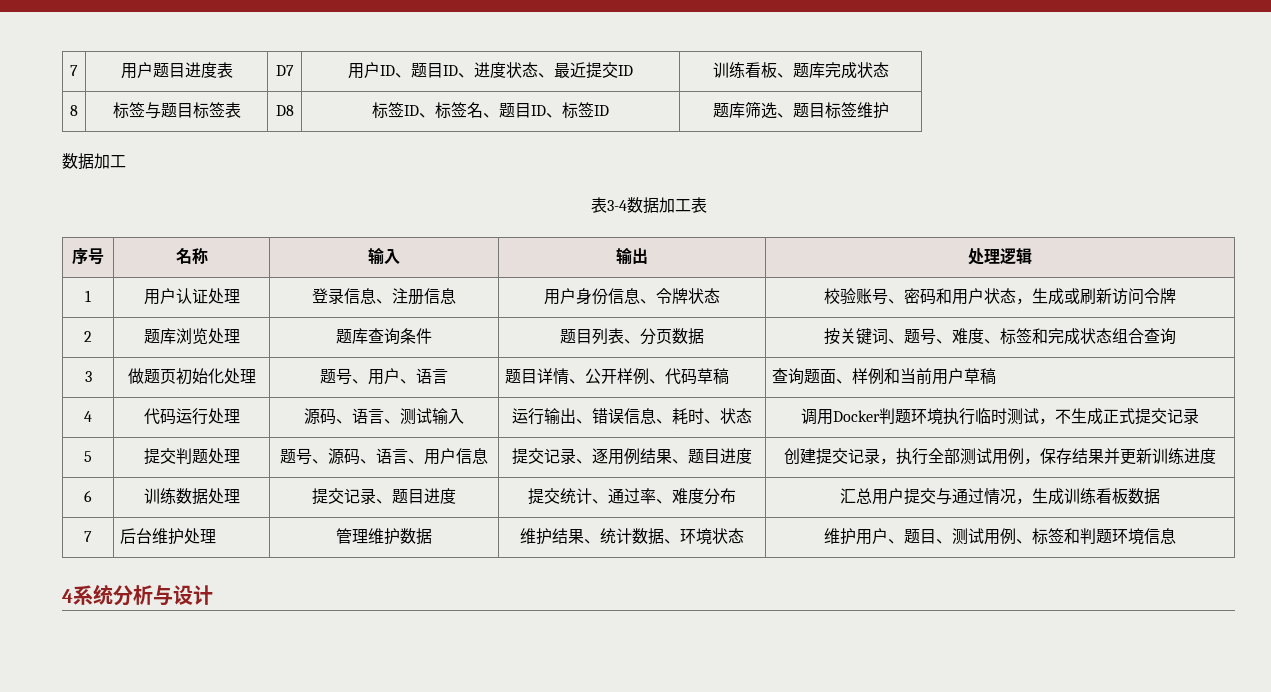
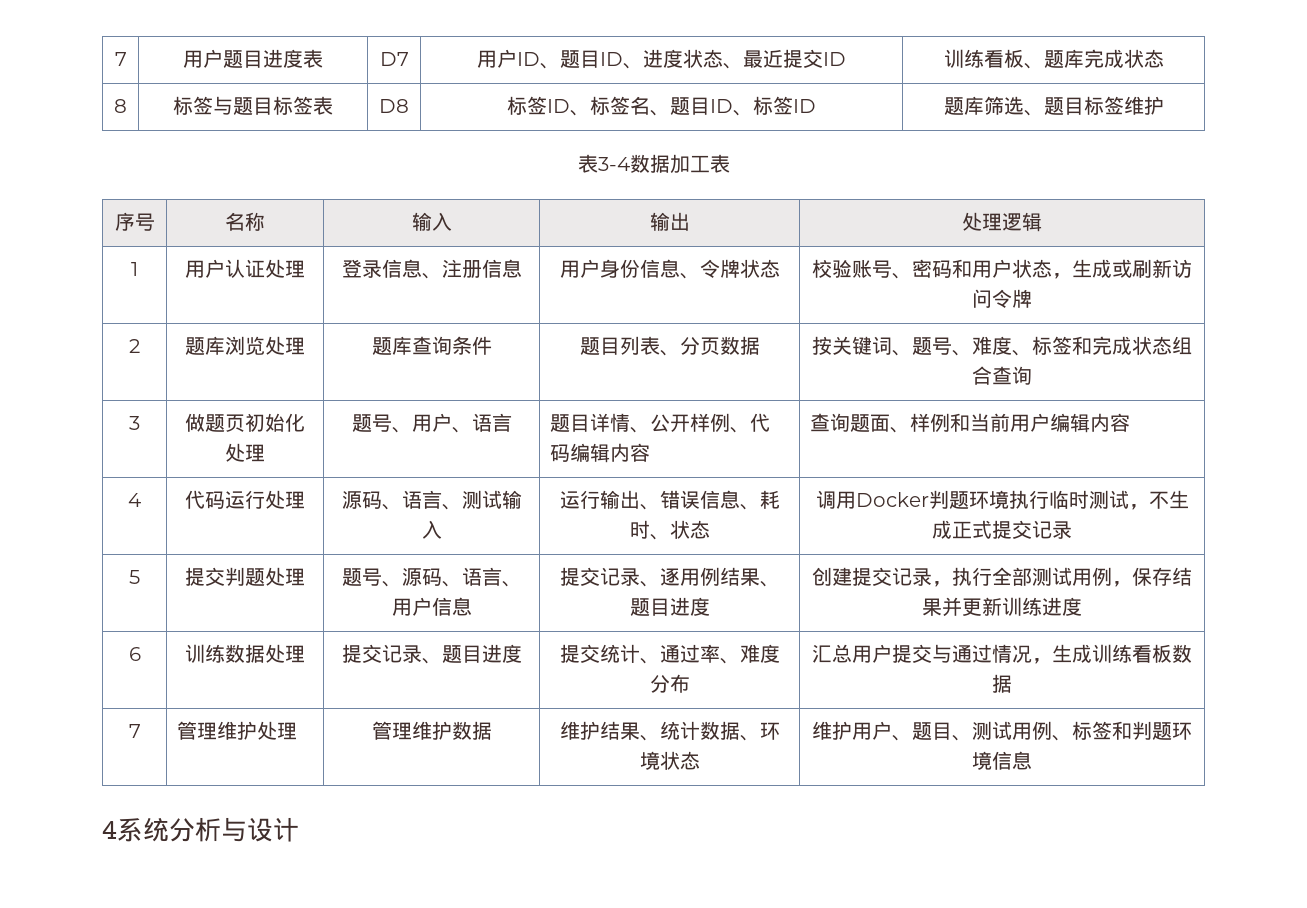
[62,153,126,170] // 数据加工 -> (1164, 105) none
[697,368,730,384] 草稿 -> [570,443,651,463] 编辑内容
[964,368,997,384] 草稿 -> [1050,413,1131,433] 编辑内容
[120,528,153,544] 后台 -> [177,721,218,740] 管理

